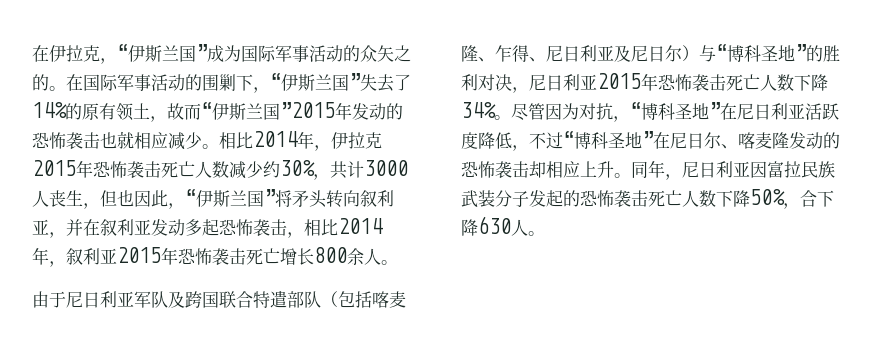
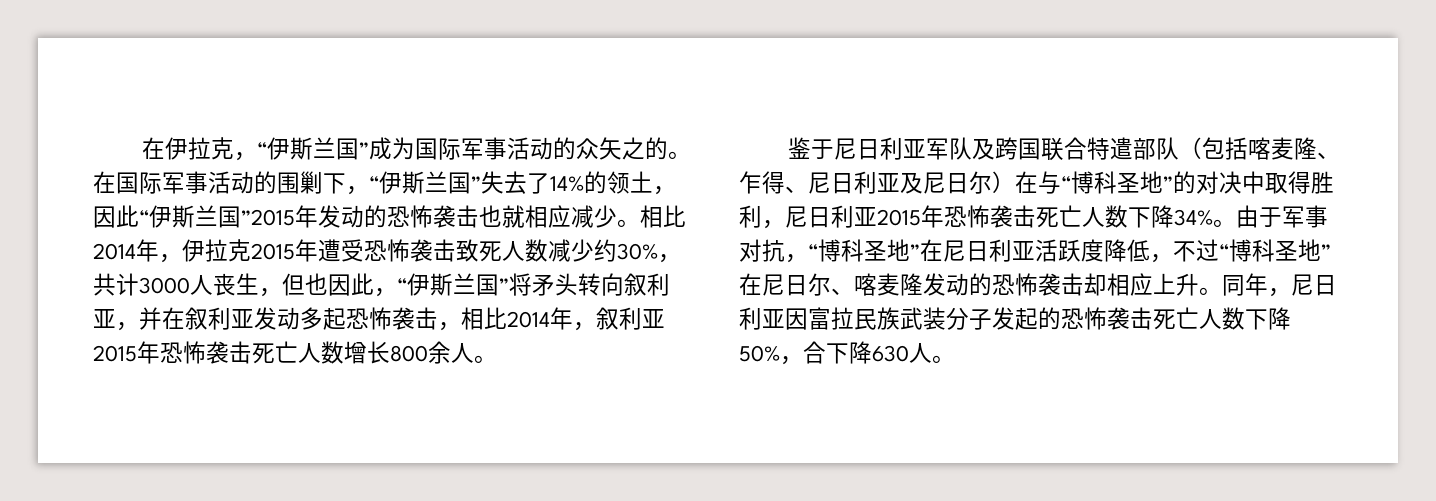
[82,103,201,122] 原有领土，故而 -> [607,171,676,195] [93,205,139,228] 领土，因此
[93,161,195,179] 恐怖袭击死亡 -> [318,239,502,262] 遭受恐怖袭击致死
(280, 256) none -> [298,341,344,364] 人数
[32,291,49,308] 由 -> [788,137,812,159] 鉴
(699, 53) none -> [1015,171,1038,194] 在
[823,45,840,62] [461,74,512,91] 胜利对决 -> [1196,171,1334,194] [739,205,762,228] 对决中取得胜利
[511,103,579,121] 尽管因为 -> [1236,205,1328,228] 由于军事

